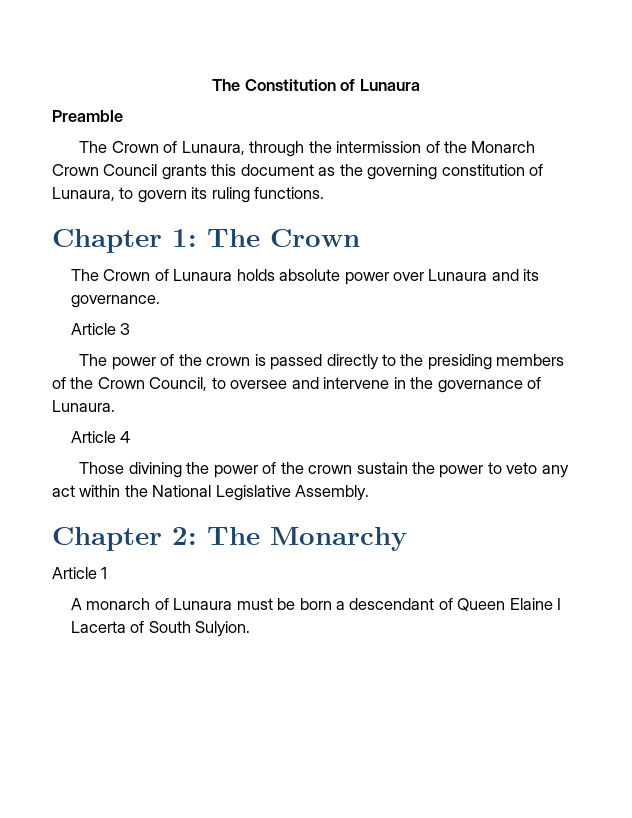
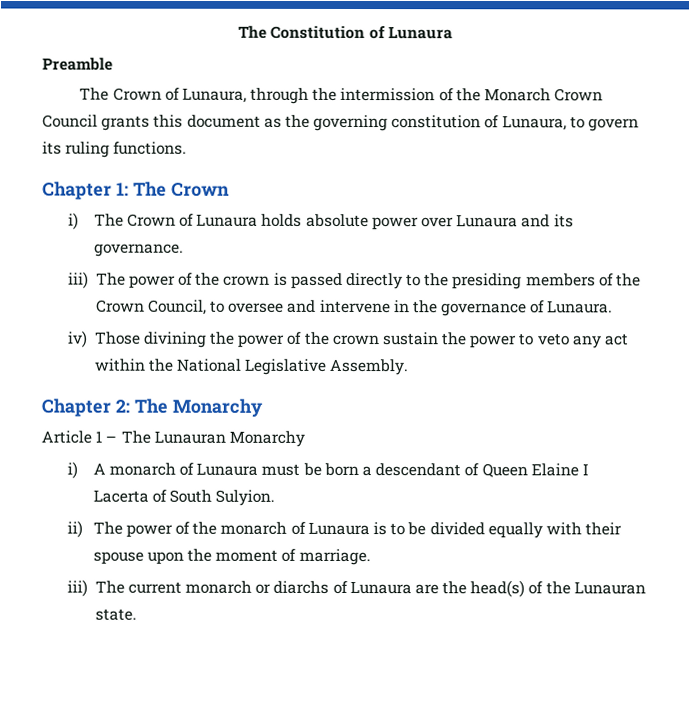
(360, 238) none -> [67,212,79,230] i)
[70,323,131,335] Article 3 // -> [67,271,89,289] iii)
[70,431,131,443] Article 4 // -> [67,330,88,348] iv)
(108, 573) // -> [105,430,305,447] [66,461,78,479] – The Lunauran Monarchy // i)
(251, 629) none -> [66,520,623,539] [92,548,371,566] [66,579,646,598] [94,608,137,621] // ii) The power of the monarch of Lunaura is to be divided equally with their spouse upon the moment of marriage. // iii) The current monarch or diarchs of Lunaura are the head(s) of the Lunauran state.

